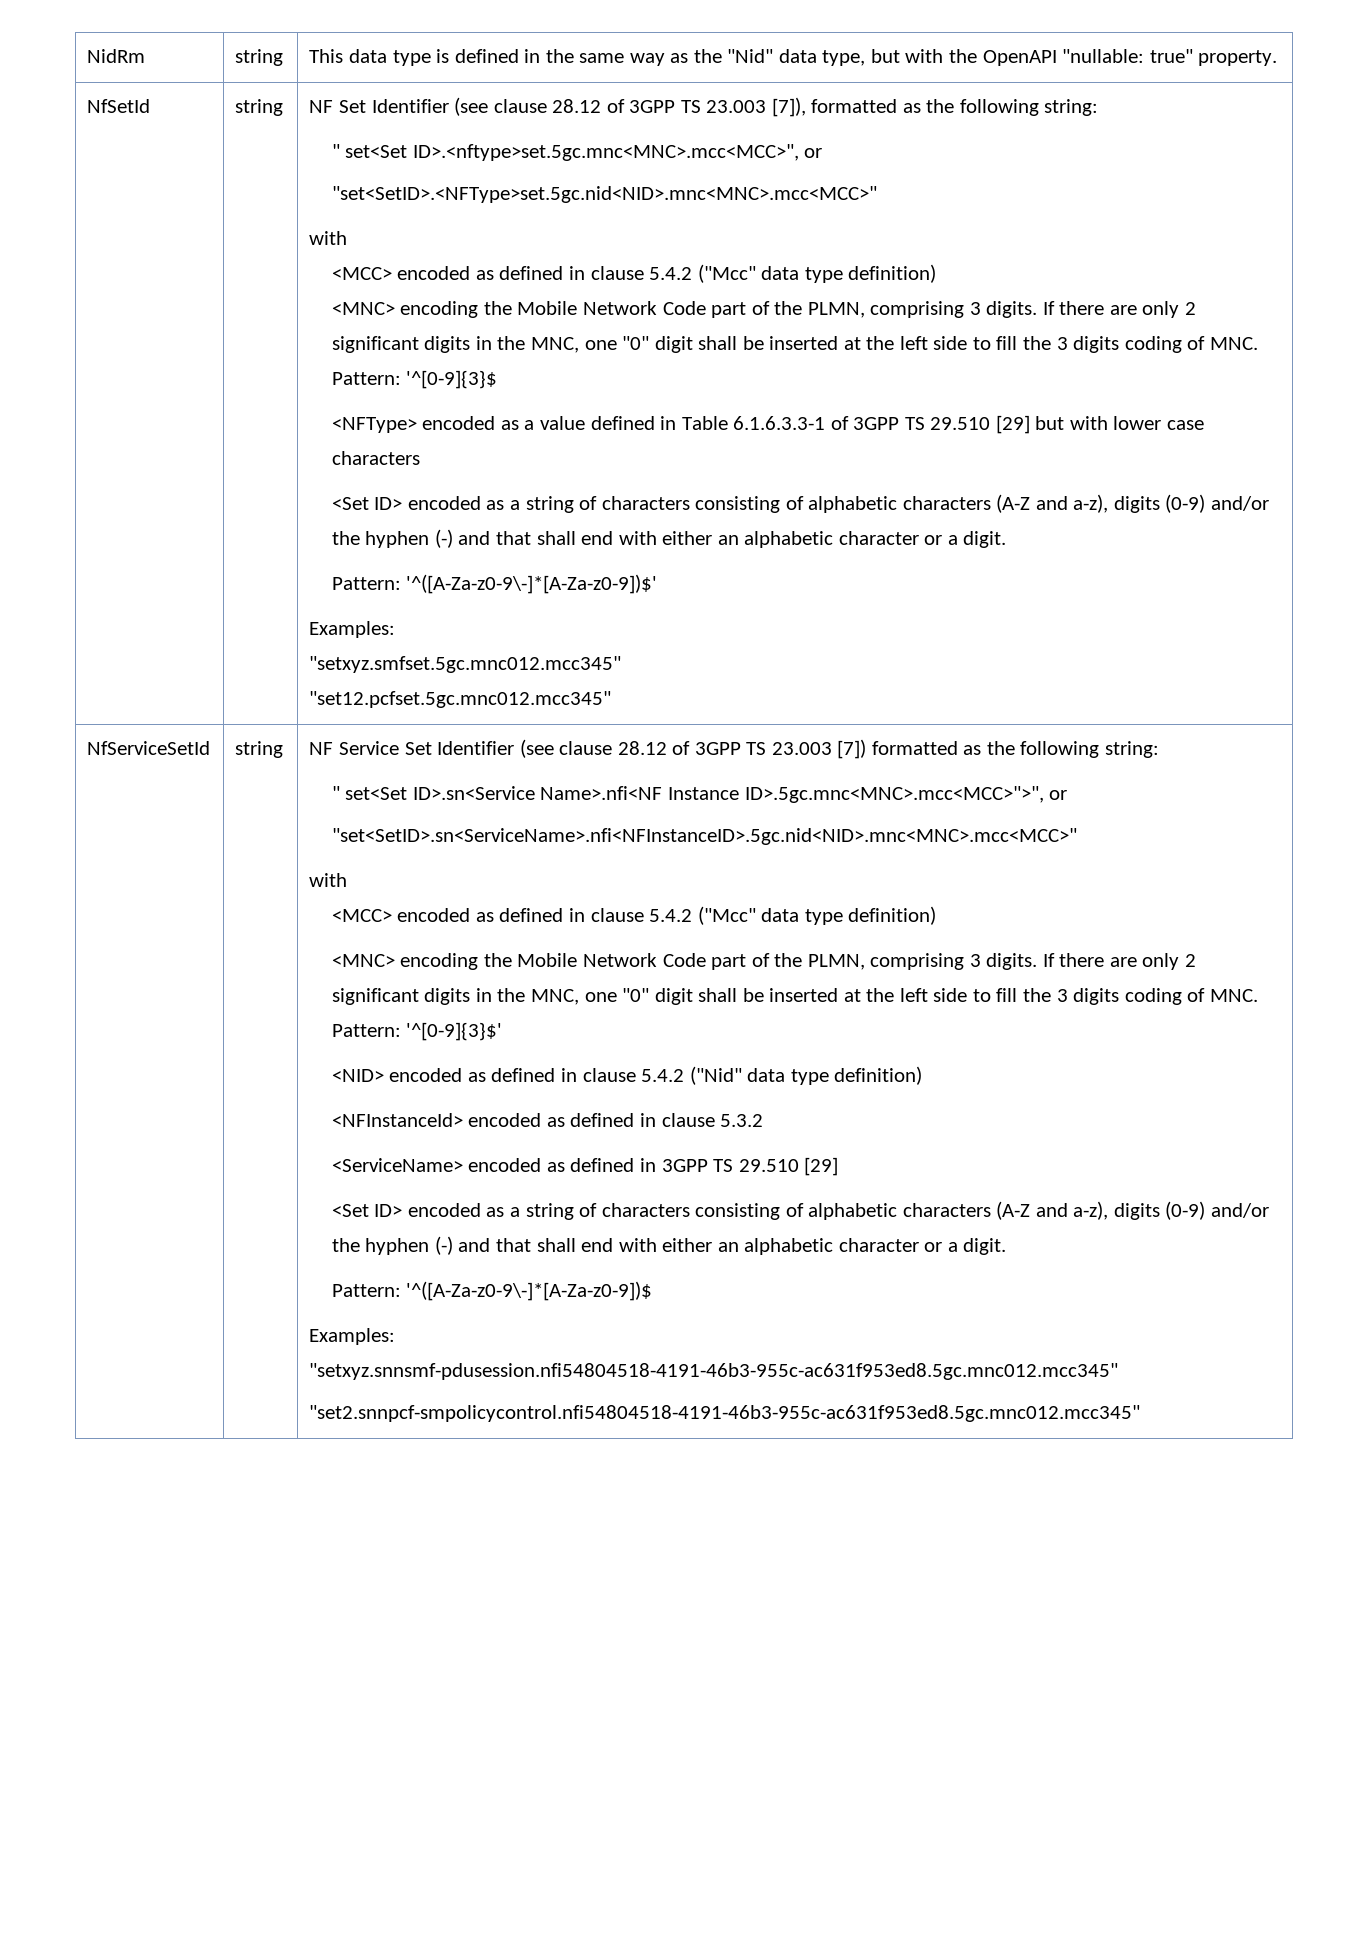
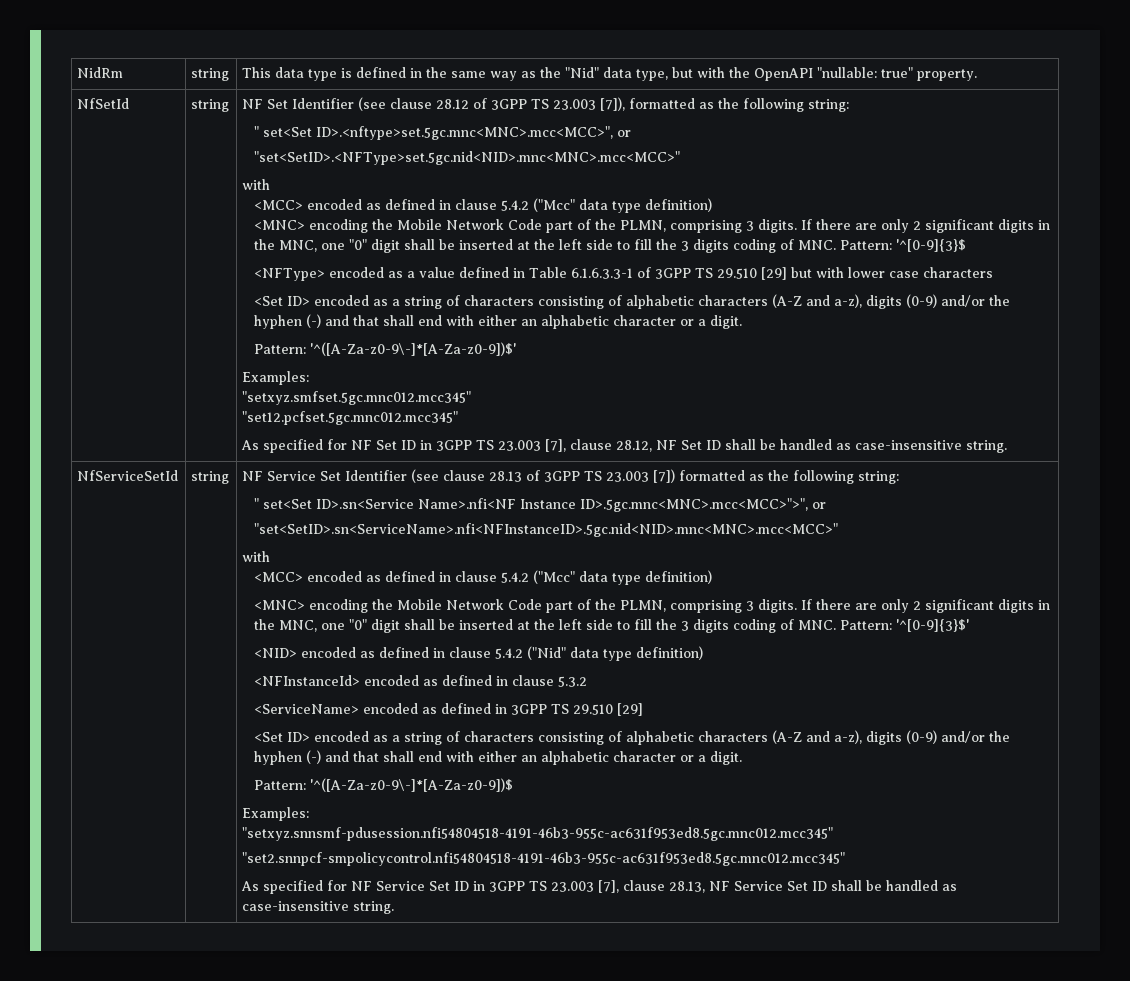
(612, 699) none -> [241,439,1008,453] // As specified for NF Set ID in 3GPP TS 23.003 [7], clause 28.12, NF Set ID shall be handled as case-insensitive string.
[617,741,667,755] 28.12 -> [489,471,523,482] 28.13
(1141, 1413) none -> [241,880,958,894] [242,901,395,914] // As specified for NF Service Set ID in 3GPP TS 23.003 [7], clause 28.13, NF Service Set ID shall be handled as case-insensitive string.

